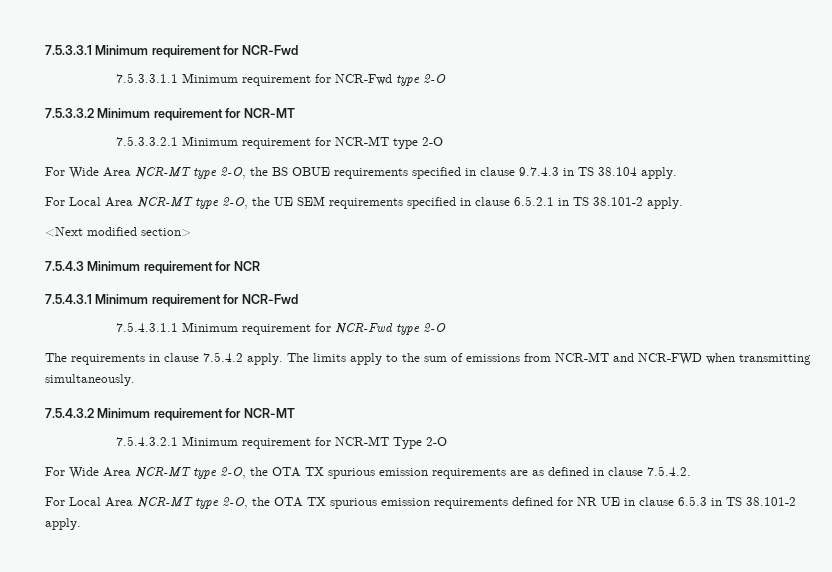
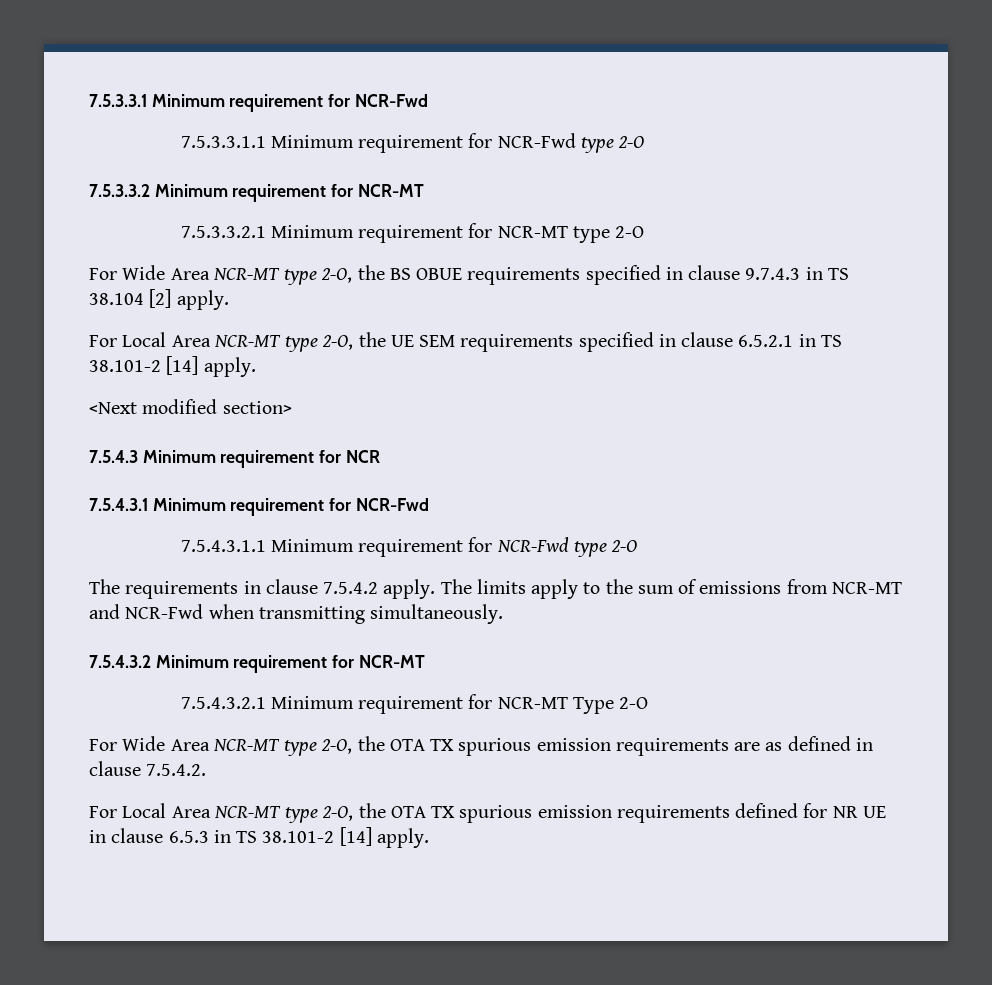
(637, 171) none -> [149,289,172,308] [2]
(643, 201) none -> [166,356,199,375] [14]
[638,353,702,365] NCR-FWD -> [125,604,204,619] NCR-Fwd
(796, 501) none -> [339,827,372,846] [14]

